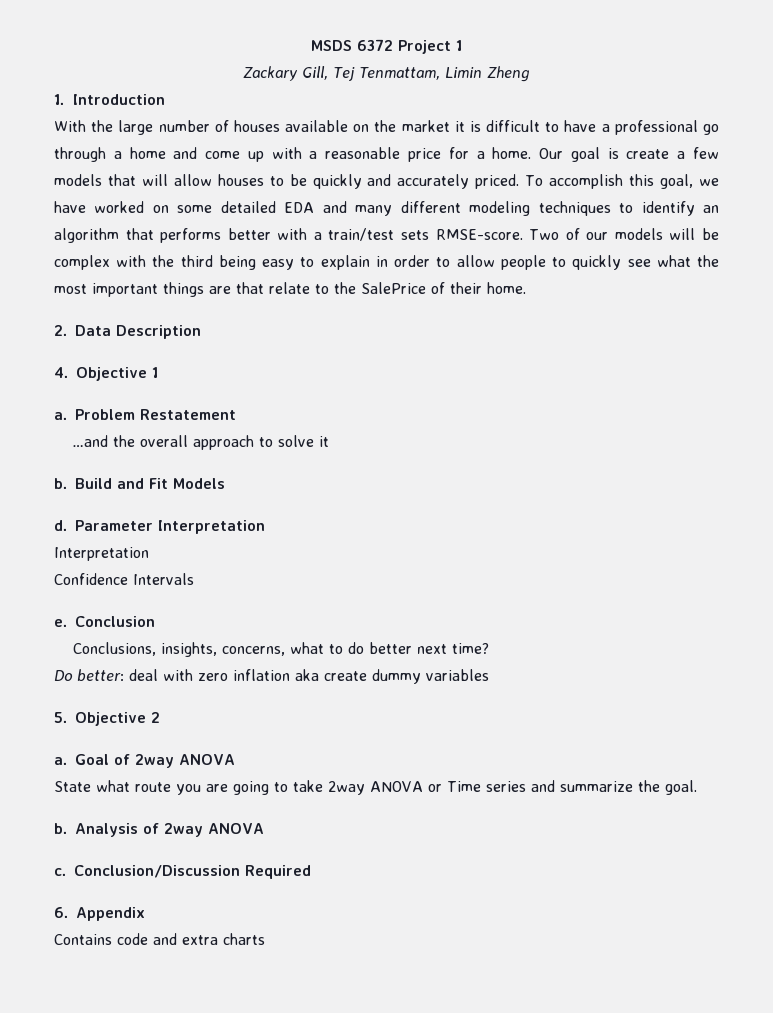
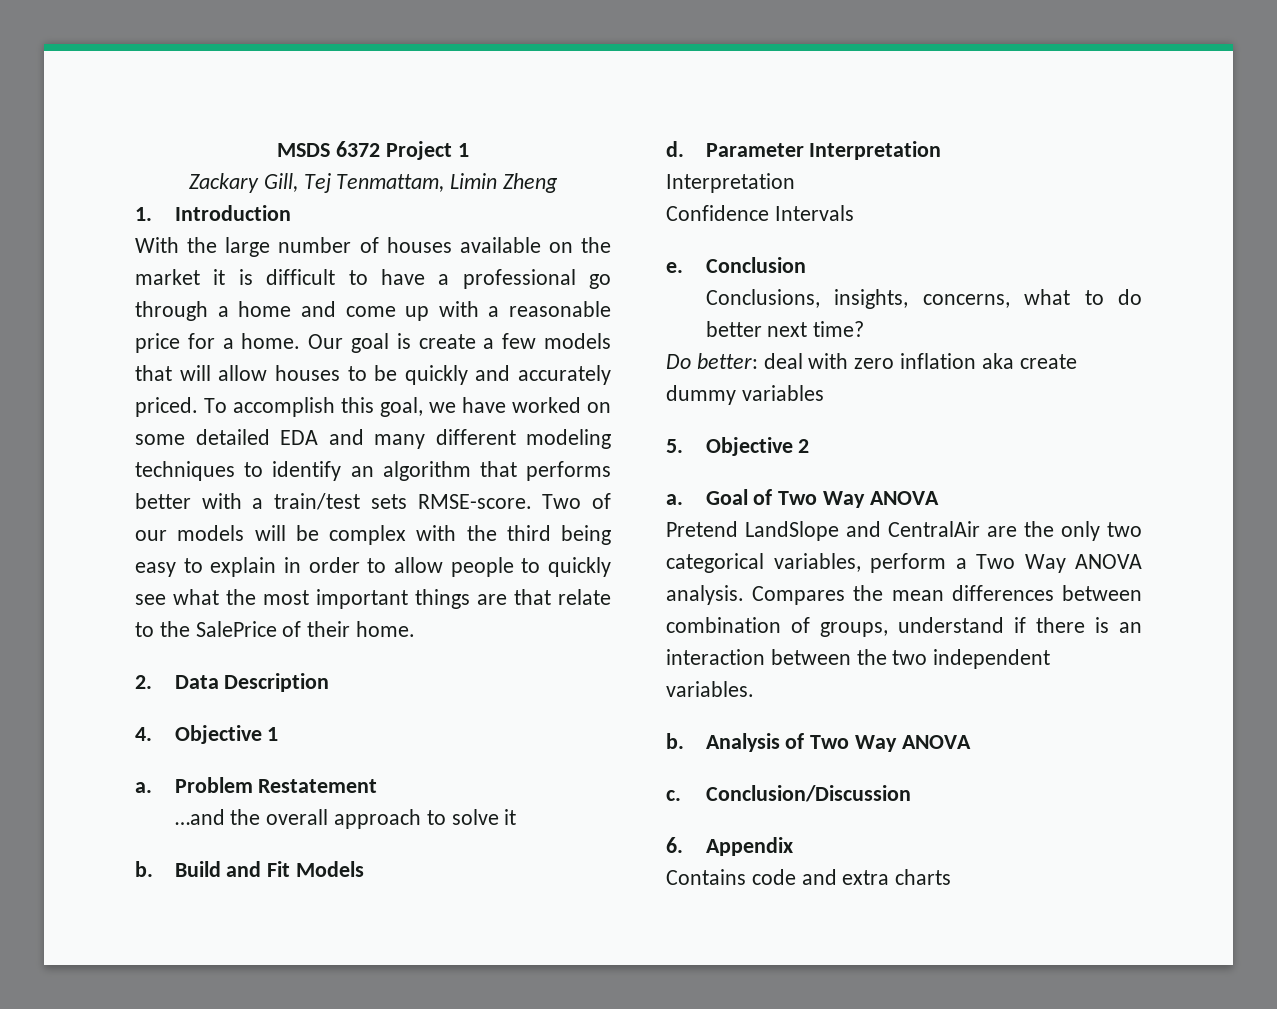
[135,754,235,768] [54,780,697,795] 2way ANOVA // State what route you are going to take 2way ANOVA or Time series and summarize the goal. -> [778,491,939,508] [666,521,1142,541] [666,553,1142,573] [666,585,1142,605] [666,617,1142,637] [666,649,1051,669] [666,681,754,697] Two Way ANOVA // Pretend LandSlope and CentralAir are the only two categorical variables, perform a Two Way ANOVA analysis. Compares the mean differences between combination of groups, understand if there is an interaction between the two independent variables.
[164,823,203,837] 2way -> [810,735,898,752] Two Way
[245,865,311,879] Required -> (911, 793) none

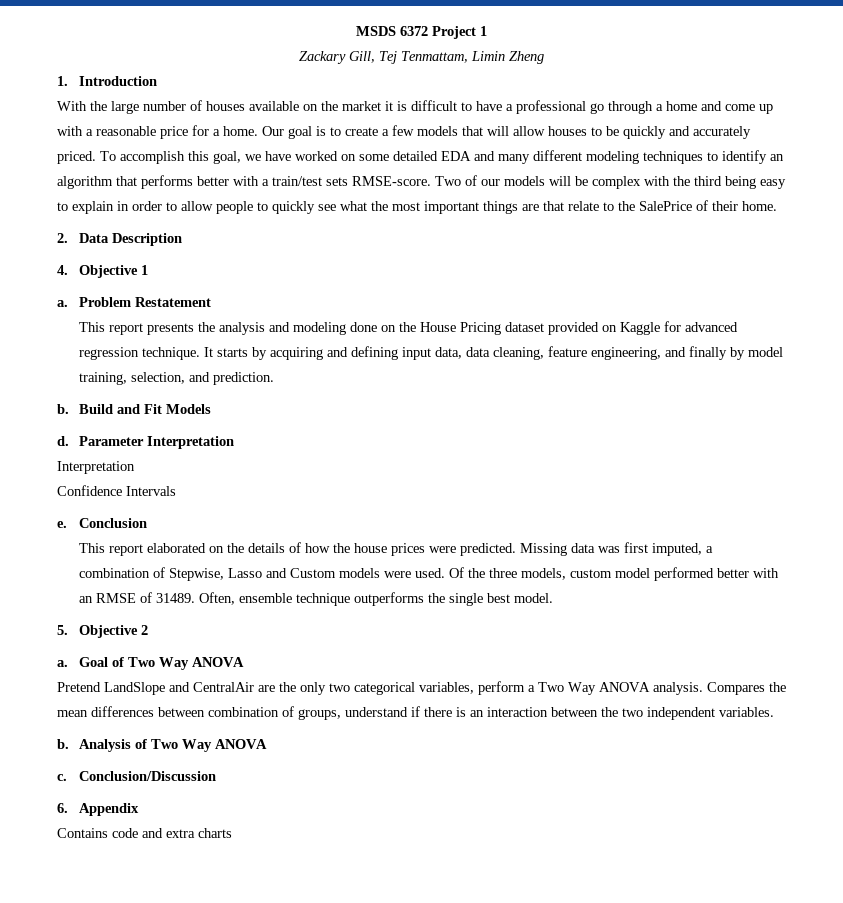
(411, 341) none -> [330,127,341,136] to
[174,809,517,829] …and the overall approach to solve it -> [79,321,739,335] [79,346,784,360] [79,372,275,385] This report presents the analysis and modeling done on the House Pricing dataset provided on Kaggle for advanced regression technique. It starts by acquiring and defining input data, data cleaning, feature engineering, and finally by model training, selection, and prediction.
[705,289,1142,309] [705,321,865,337] [666,353,1077,369] [666,385,824,405] Conclusions, insights, concerns, what to do better next time? // Do better: deal with zero inflation aka create dummy variables -> [79,542,714,556] [79,567,780,581] [79,592,554,606] This report elaborated on the details of how the house prices were predicted. Missing data was first imputed, a combination of Stepwise, Lasso and Custom models were used. Of the three models, custom model performed better with an RMSE of 31489. Often, ensemble technique outperforms the single best model.

